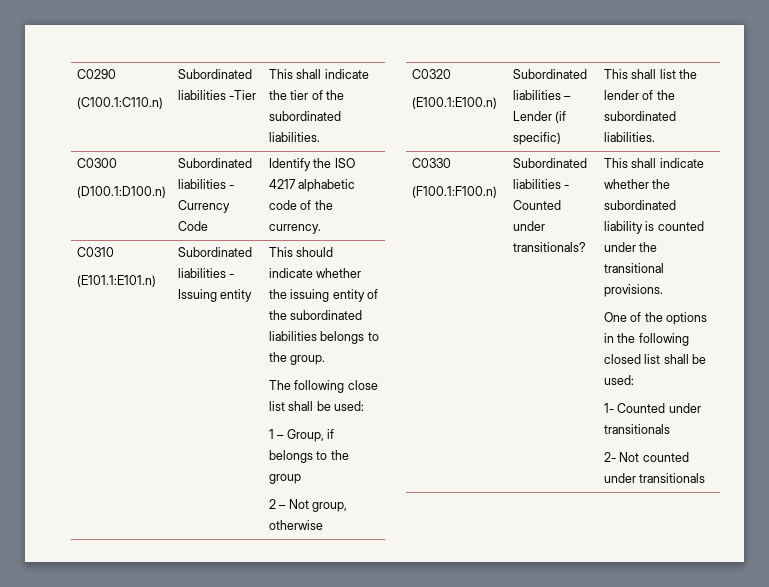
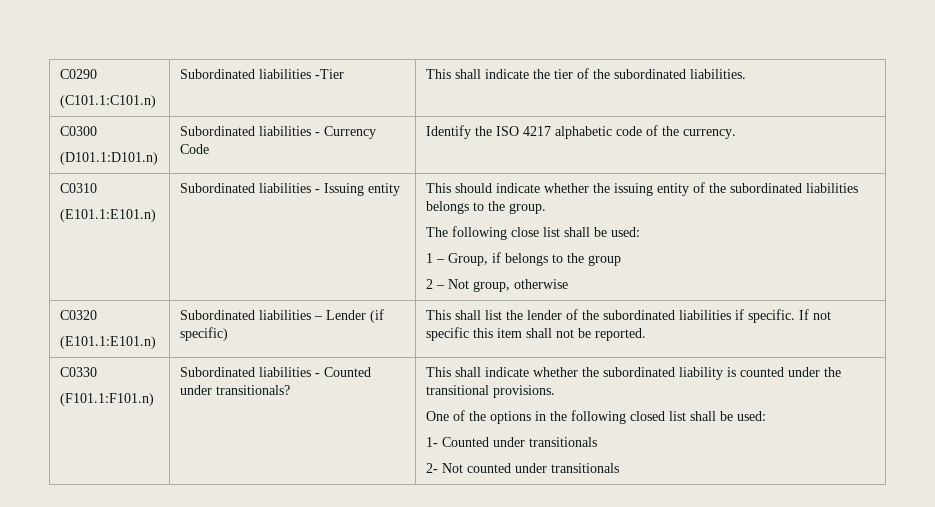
[76,97,163,109] (C100.1:C110.n) -> [59,95,156,108] (C101.1:C101.n)
[76,186,166,198] (D100.1:D100.n) -> [59,152,158,165] (D101.1:D101.n)
[411,97,497,109] (E100.1:E100.n) -> [59,336,156,349] (E101.1:E101.n)
[603,132,655,142] liabilities. -> [678,309,831,323] [425,327,646,341] liabilities if specific. If not specific this item shall not be reported.
[411,186,497,198] (F100.1:F100.n) -> [59,393,154,406] (F101.1:F101.n)

